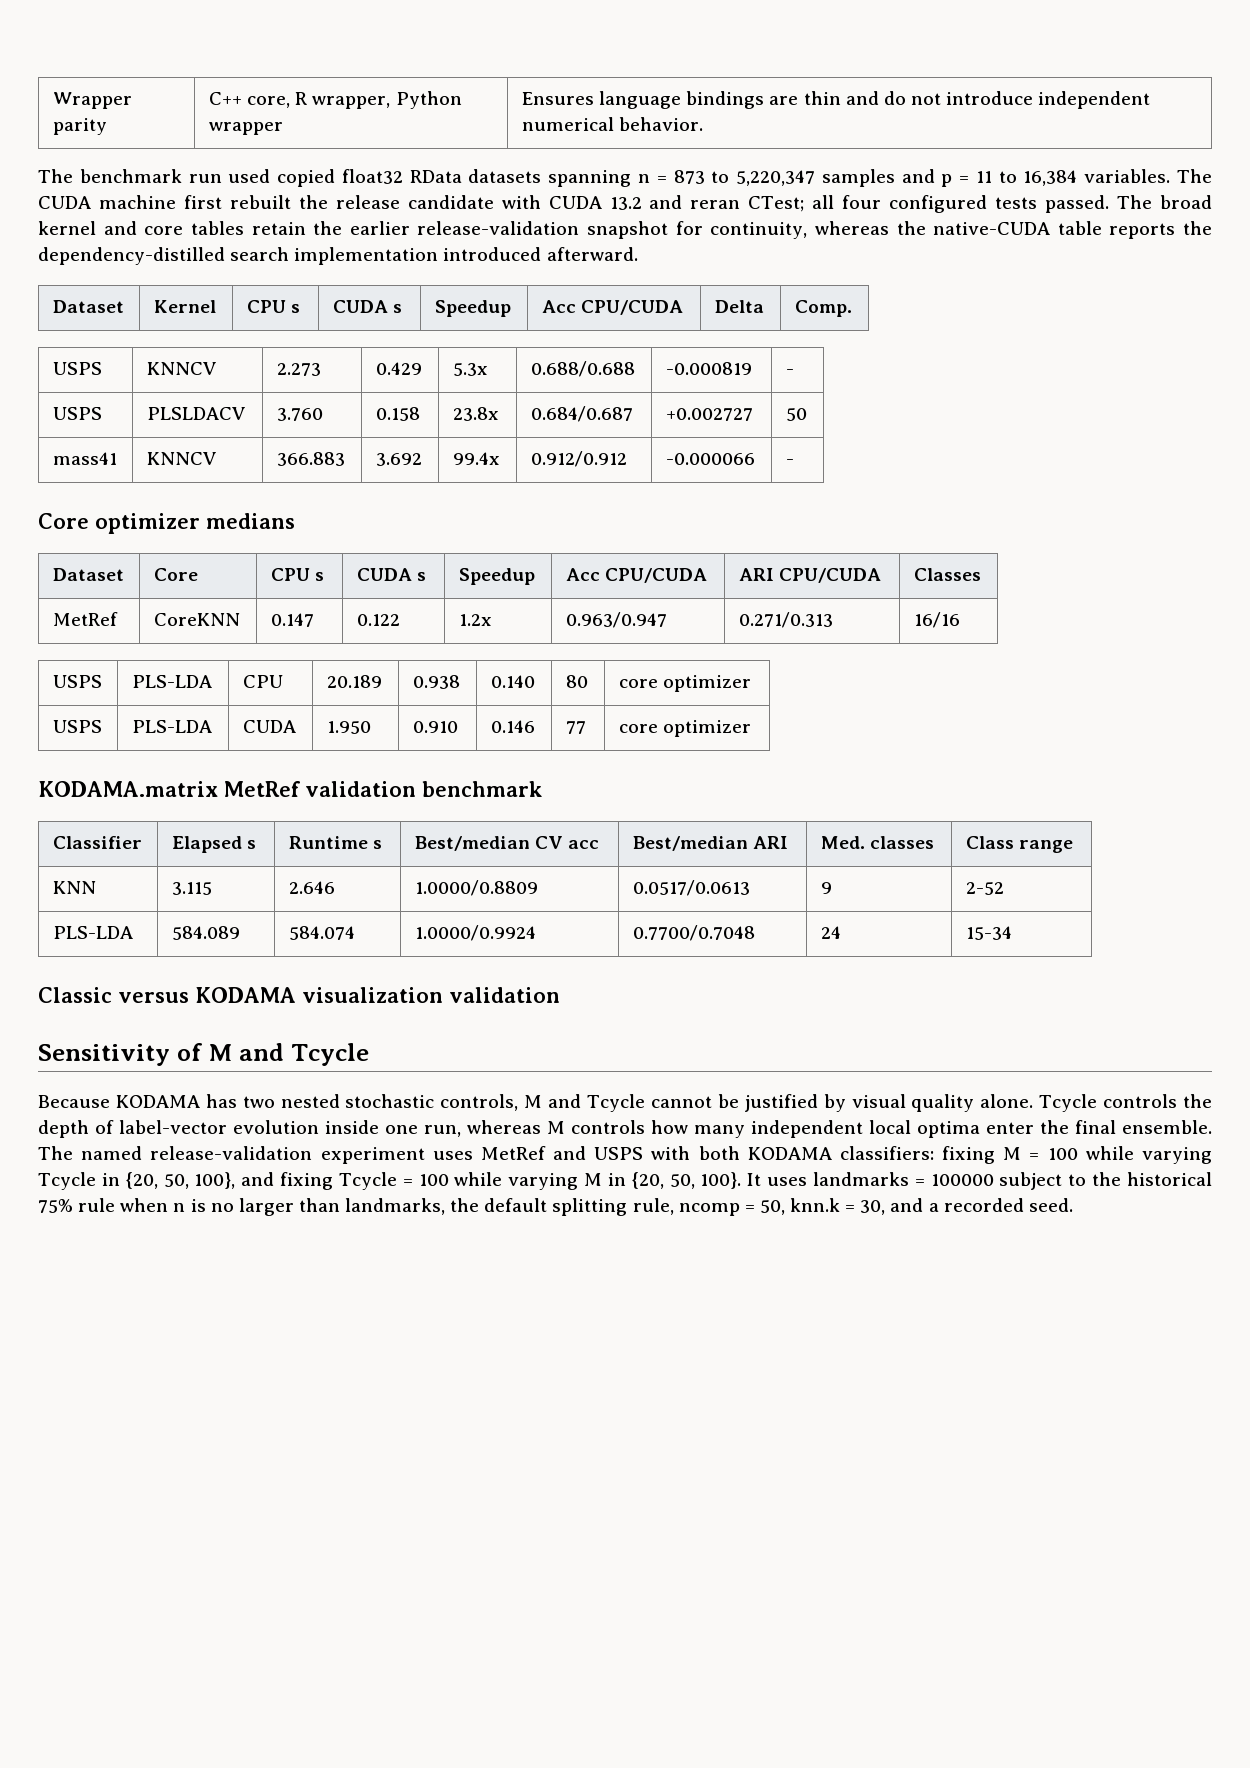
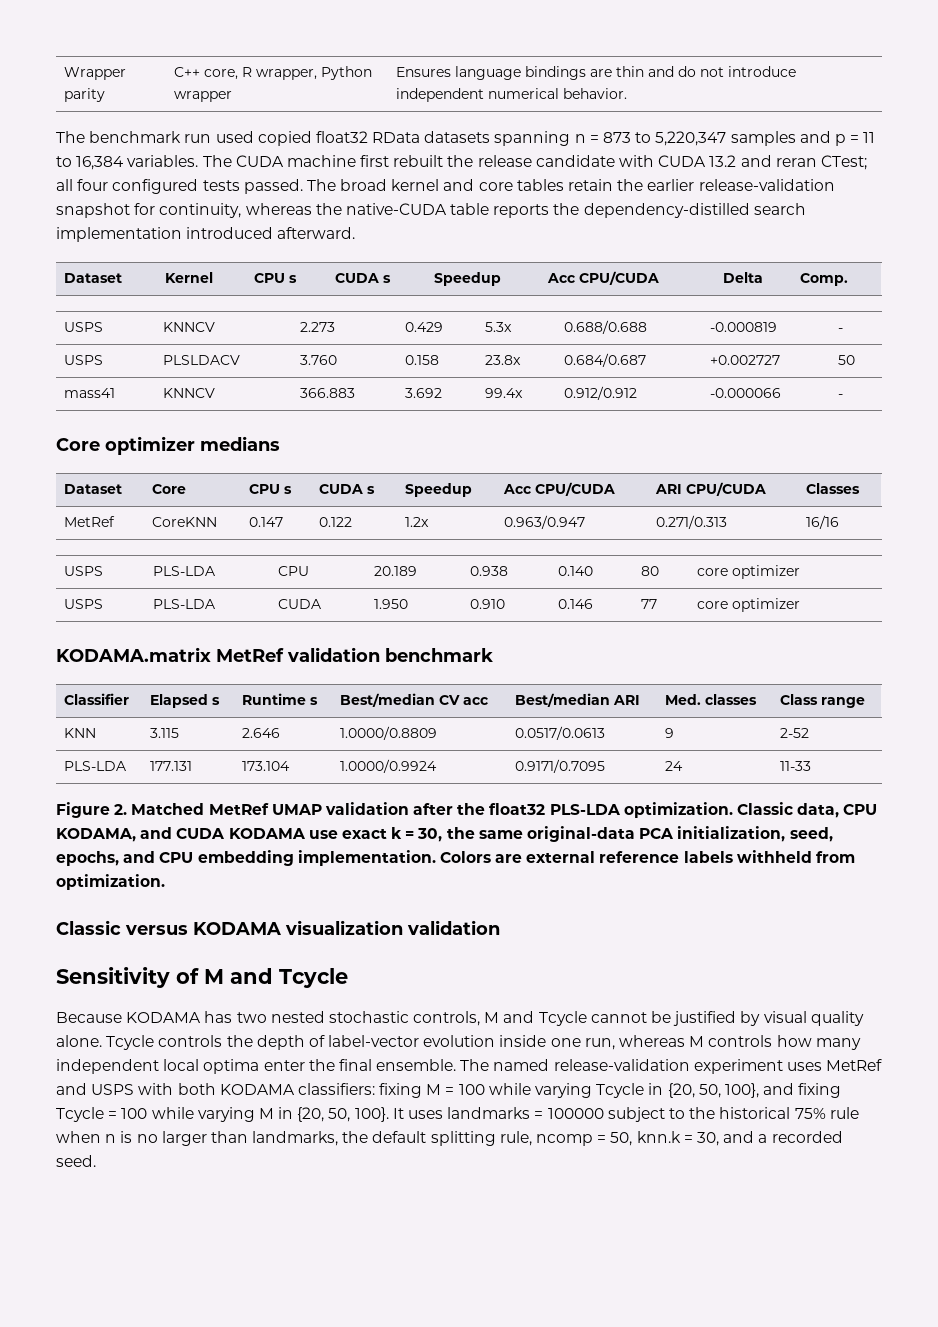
[171,926,240,940] [288,926,355,940] 584.089 | 584.074 -> [150,761,193,771] [242,761,291,771] 177.131 | 173.104
[632,925,755,941] 0.7700/0.7048 -> [515,759,606,773] 0.9171/0.7095
[965,926,1012,940] 15-34 -> [780,761,812,771] [56,802,878,818] [56,826,833,842] [56,850,856,866] [56,874,165,890] 11-33 // Figure 2. Matched MetRef UMAP validation after the float32 PLS-LDA optimization. Classic data, CPU KODAMA, and CUDA KODAMA use exact k = 30, the same original-data PCA initialization, seed, epochs, and CPU embedding implementation. Colors are external reference labels withheld from optimization.

